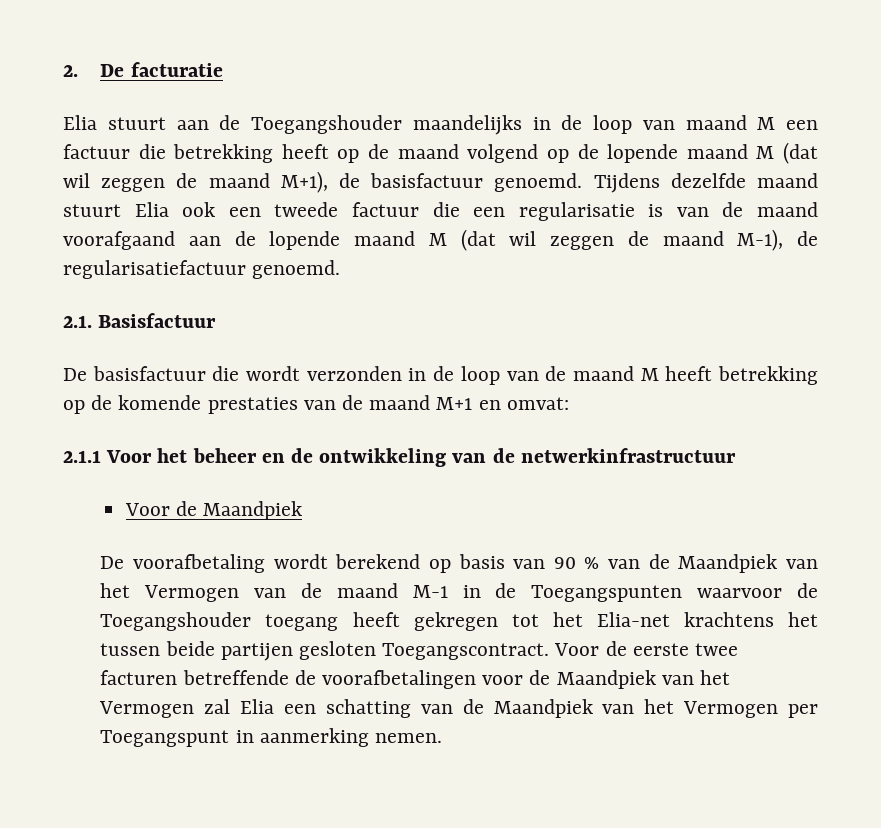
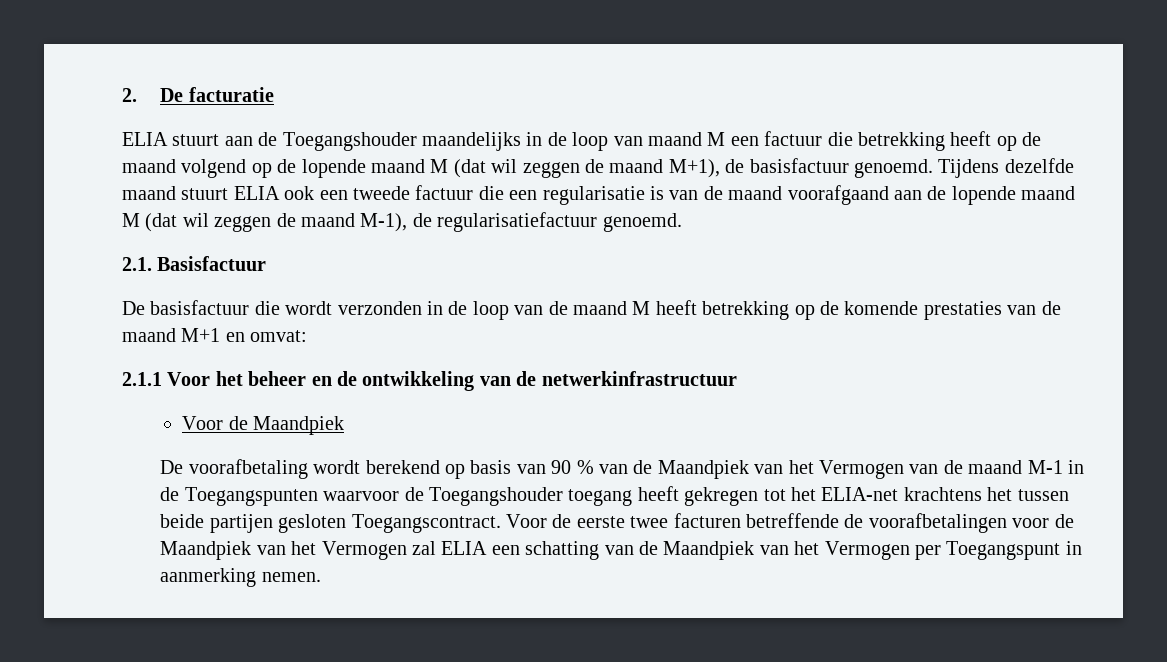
[63,115,97,130] Elia -> [122,132,168,146] ELIA
[134,202,169,217] Elia -> [233,186,280,200] ELIA
[596,612,670,627] Elia-net -> [821,487,899,501] ELIA-net
[240,699,275,714] Elia -> [441,541,488,555] ELIA

